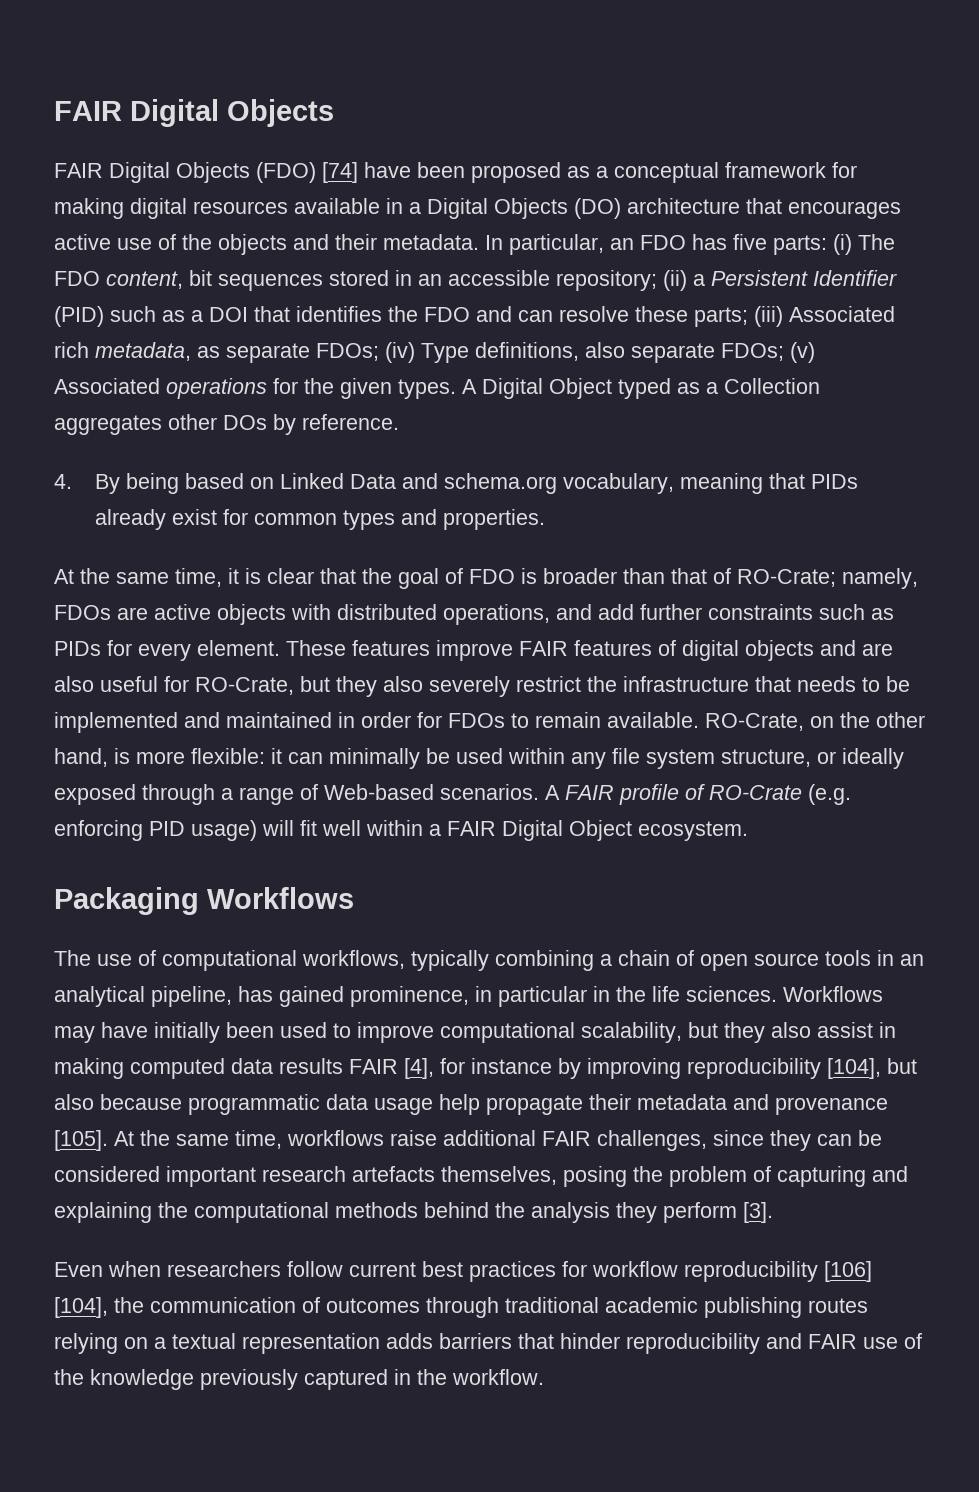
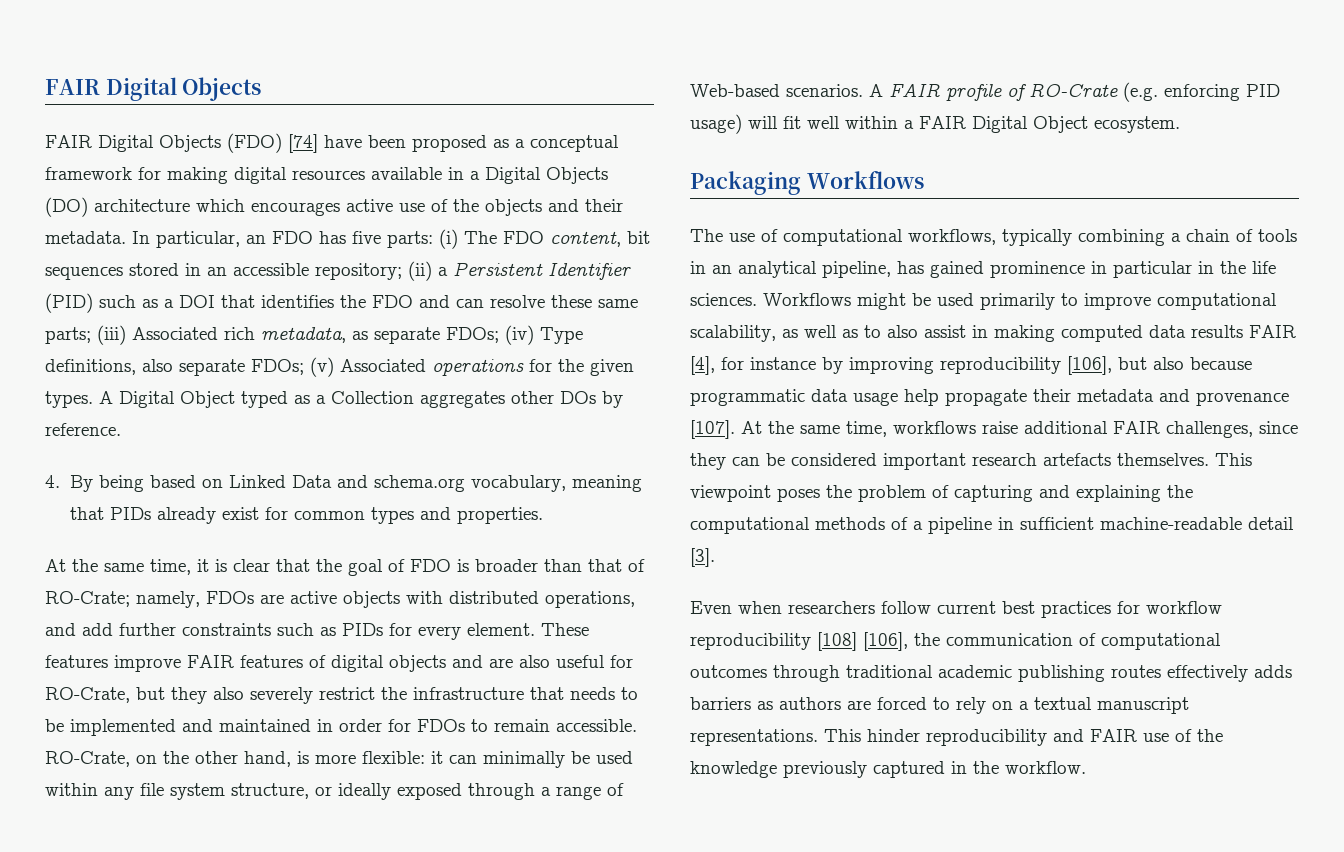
[746,198,782,214] that -> [196,199,245,212] which
(688, 314) none -> [598,299,638,308] same
[607,712,699,728] available. -> [556,719,637,732] accessible.
[700,953,819,971] open source -> (1253, 235) none
[350,986,469,1007] prominence, -> [990,261,1085,278] prominence
[54,1022,765,1043] may have initially been used to improve computational scalability, but they -> [857,293,1277,310] [690,325,881,342] might be used primarily to improve computational scalability, as well as to
[827,1058,881,1079] [104], -> [1067,356,1112,375] [106],
[54,1130,108,1151] [105]. -> [690,420,735,439] [107].
[441,1166,627,1187] themselves, posing -> [1117,453,1252,466] [690,485,820,502] themselves. This viewpoint poses
[424,1202,737,1223] behind the analysis they perform -> [891,517,1294,534] of a pipeline in sufficient machine-readable detail
[824,1261,872,1282] [54,1297,108,1318] [106] [104], -> [817,632,908,651] [108] [106],
(320, 1305) none -> [1101,633,1221,650] computational
[54,1333,554,1354] relying on a textual representation adds barriers that -> [1167,665,1292,682] [690,697,1189,714] [690,729,861,746] effectively adds barriers as authors are forced to rely on a textual manuscript representations. This

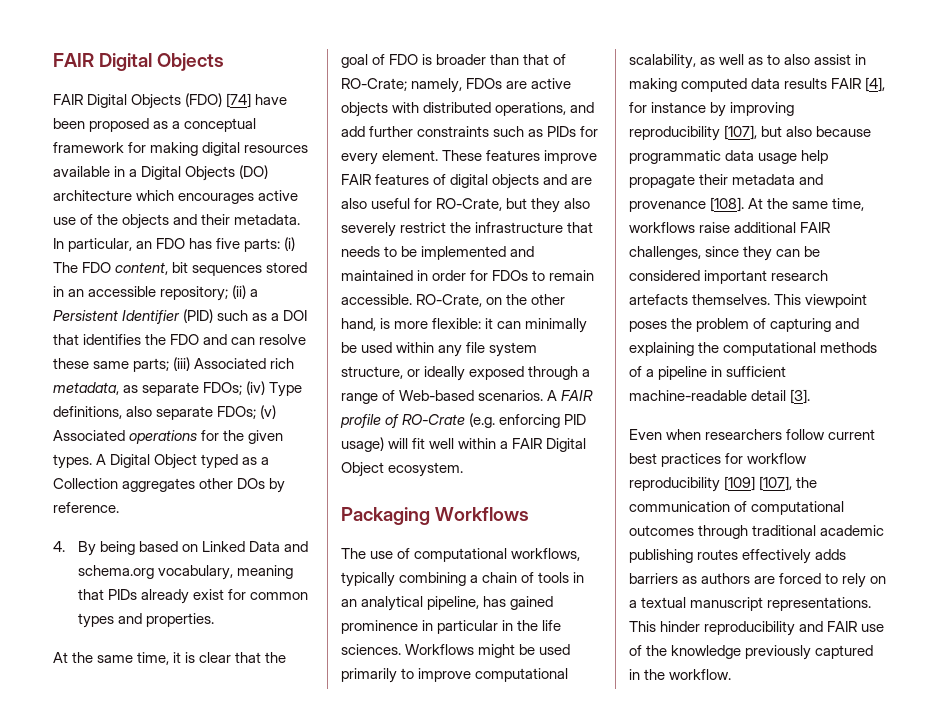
[1067,356,1112,375] [106], -> [724,125,758,140] [107],
[690,420,735,439] [107]. -> [710,197,745,212] [108].
[817,632,908,651] [108] [106], -> [724,476,793,491] [109] [107],

